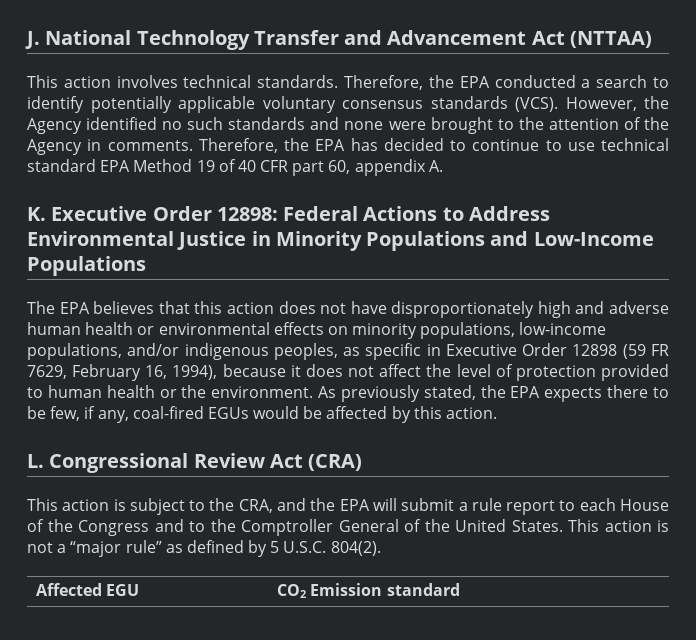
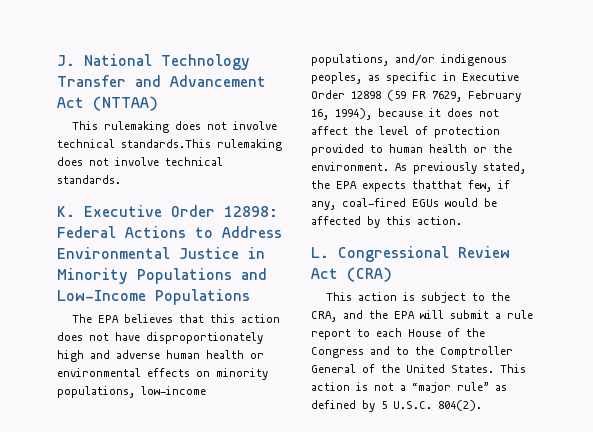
[63,75,670,90] [27,96,669,113] [27,117,670,134] [27,138,669,155] [27,159,443,176] action involves technical standards. Therefore, the EPA conducted a search to identify potentially applicable voluntary consensus standards (VCS). However, the Agency identified no such standards and none were brought to the attention of the Agency in comments. Therefore, the EPA has decided to continue to use technical standard EPA Method 19 of 40 CFR part 60, appendix A. -> [104,121,278,133] [57,139,282,151] [57,157,223,166] [57,175,121,184] rulemaking does not involve technical standards.This rulemaking does not involve technical standards.
[607,385,669,398] [27,406,46,419] there to be -> [412,180,462,189] thatthat
[36,583,140,596] [277,583,460,598] // Affected EGU | CO2 Emission standard -> (482, 405) none

